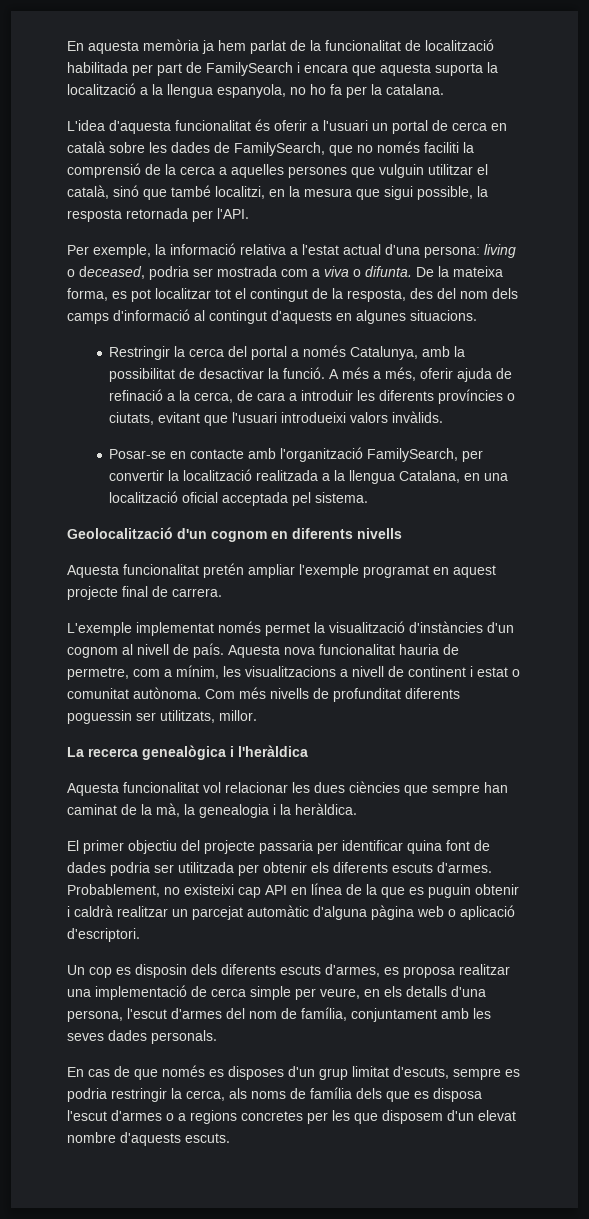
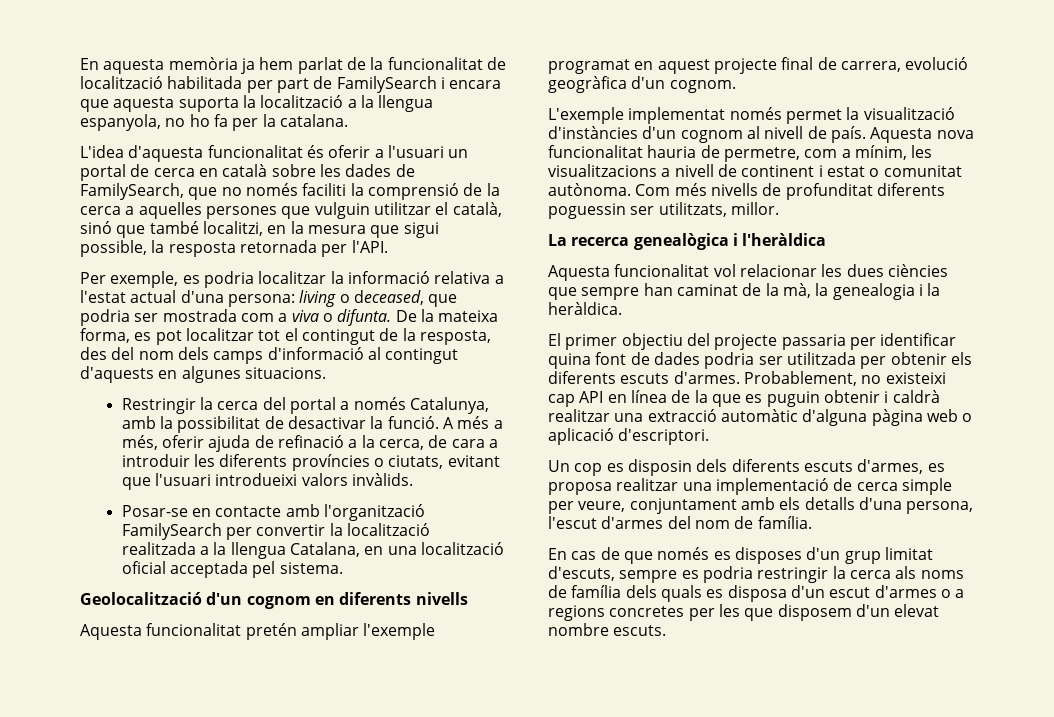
(151, 251) none -> [182,271,327,288] es podria localitzar
(145, 272) none -> [428,294,458,307] que
[367,448,459,462] FamilySearch, -> [121,523,222,540] FamilySearch
[172,588,222,597] carrera. -> [840,57,969,72] [548,76,736,93] carrera, evolució geogràfica d'un cognom.
[172,906,243,920] un parcejat -> [614,409,717,422] una extracció
[364,989,380,997] en -> [629,497,775,514] conjuntament amb
[301,1007,491,1022] [67,1030,217,1044] família, conjuntament amb les seves dades personals. -> [757,516,812,529] família.
[186,1090,225,1101] cerca, -> [849,570,891,579] cerca
[386,1091,410,1102] que -> [660,585,702,602] quals
[67,1110,107,1121] l'escut -> [790,585,871,598] d'un escut
[120,1132,181,1146] d'aquests -> (609, 629) none

